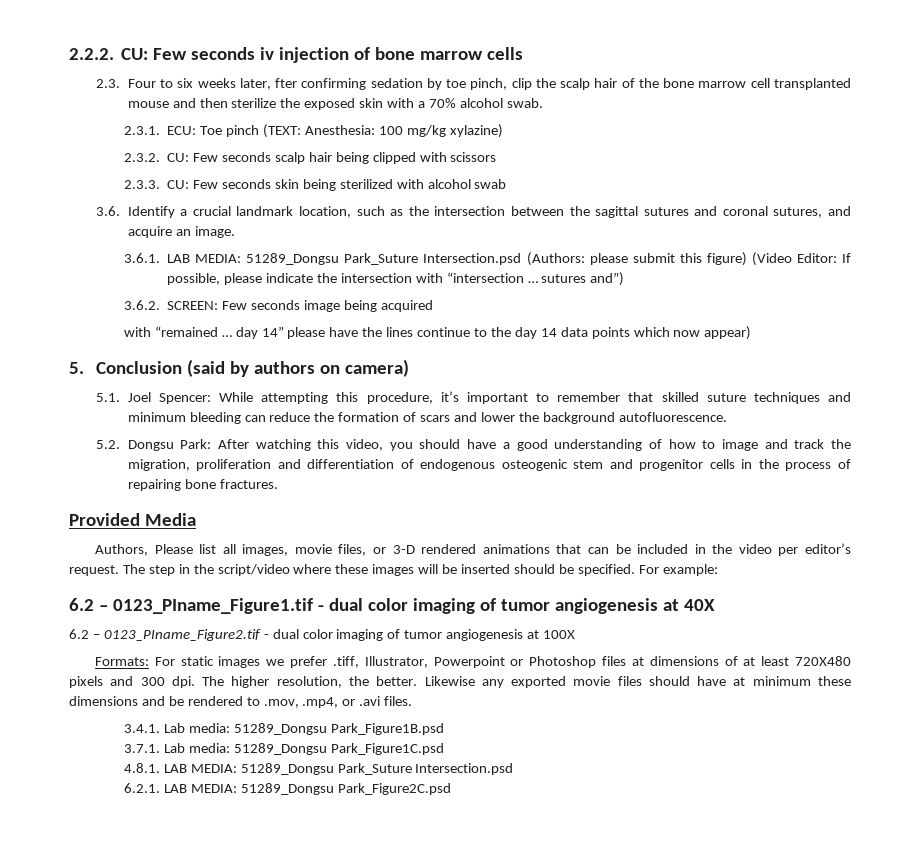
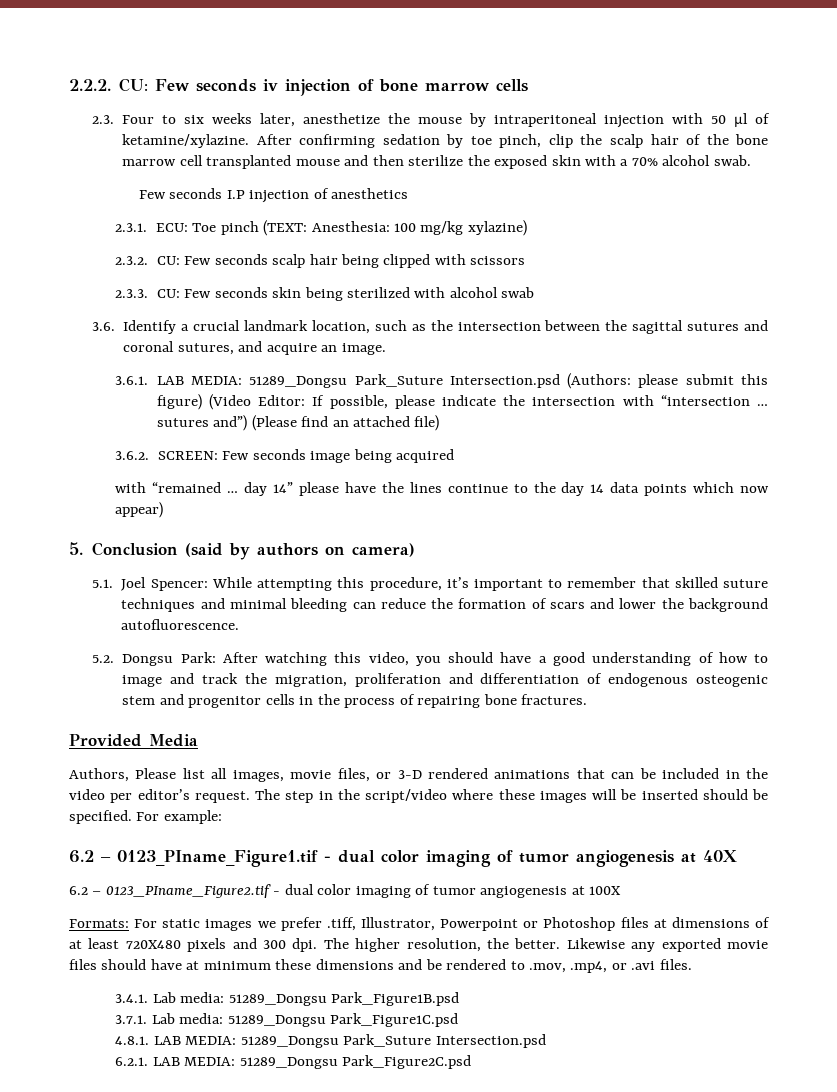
[275,78,298,88] fter -> [303,113,770,128] [122,134,292,148] anesthetize the mouse by intraperitoneal injection with 50 μl of ketamine/xylazine. After
(543, 103) none -> [138,188,408,203] // Few seconds I.P injection of anesthetics
(625, 279) none -> [251,415,440,431] (Please find an attached file)
[127,412,186,422] minimum -> [230,598,288,609] minimal

